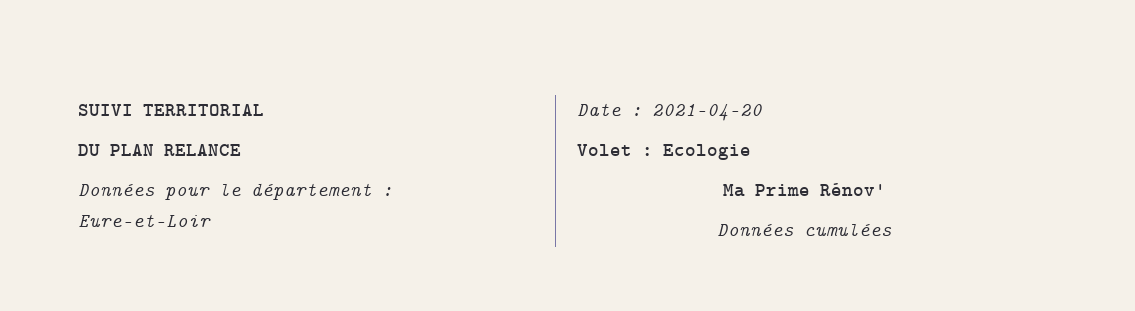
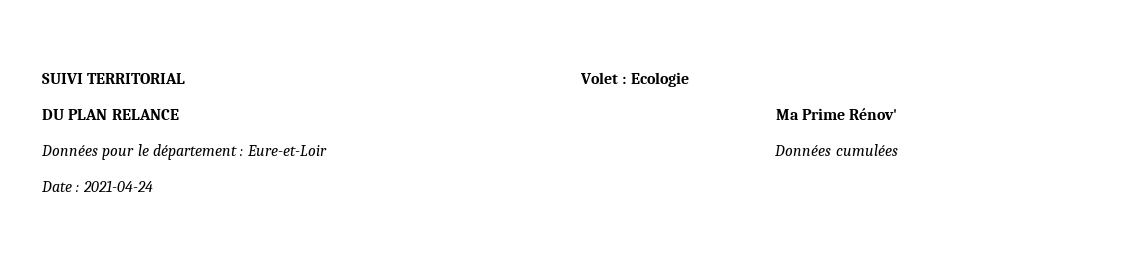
[652,104,762,122] 2021-04-20 -> [82,180,153,192] 2021-04-24

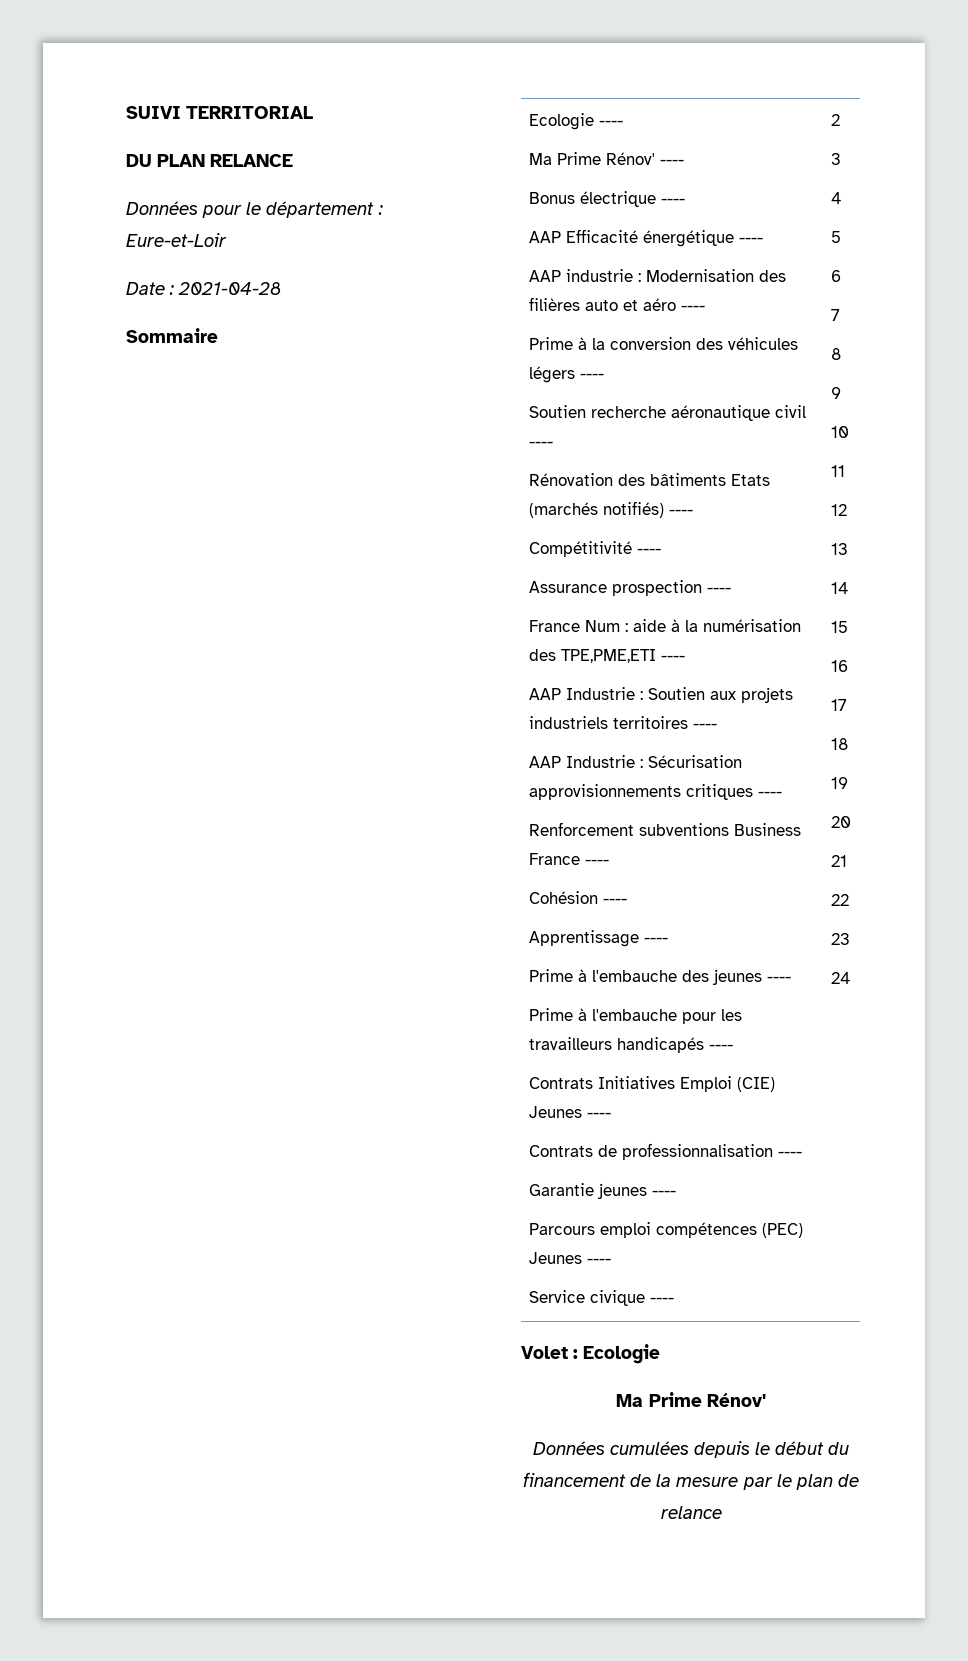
[82,180,153,192] 2021-04-24 -> [178,282,283,295] [126,328,218,343] [528,113,623,130] [528,152,684,165] [528,191,685,207] [528,229,763,247] [528,269,786,282] [528,297,705,311] [528,337,798,350] [528,366,604,383] [528,405,806,421] [528,441,553,447] [528,473,770,486] [528,501,693,518] [528,541,661,557] [528,580,731,596] [528,619,801,632] [528,649,685,663] [528,687,793,703] [528,716,717,729] [528,755,742,768] [528,784,782,800] [528,822,801,836] [528,853,609,865] [528,891,627,904] [528,930,668,947] [528,969,791,985] [528,1008,742,1024] [528,1037,733,1053] [528,1076,775,1092] [528,1106,611,1118] [528,1143,802,1160] [528,1183,676,1199] [528,1222,803,1238] [528,1252,611,1264] [528,1290,674,1306] [830,114,840,126] [830,153,841,165] [830,192,841,204] [830,231,841,243] [830,270,841,282] [830,309,840,321] [830,348,841,360] [830,387,841,399] [830,426,849,438] [830,465,845,477] [830,504,847,516] [830,543,848,555] [830,582,848,594] [830,621,848,633] [830,660,848,672] [830,699,847,711] [830,738,848,750] [830,777,848,789] [830,816,851,828] [830,855,847,867] [830,894,849,906] [830,933,850,945] [830,972,850,984] 2021-04-28 // Sommaire // Ecologie ---- // Ma Prime Rénov' ---- // Bonus électrique ---- // AAP Efficacité énergétique ---- // AAP industrie : Modernisation des filières auto et aéro ---- // Prime à la conversion des véhicules légers ---- // Soutien recherche aéronautique civil ---- // Rénovation des bâtiments Etats (marchés notifiés) ---- // Compétitivité ---- // Assurance prospection ---- // France Num : aide à la numérisation des TPE,PME,ETI ---- // AAP Industrie : Soutien aux projets industriels territoires ---- // AAP Industrie : Sécurisation approvisionnements critiques ---- // Renforcement subventions Business France ---- // Cohésion ---- // Apprentissage ---- // Prime à l'embauche des jeunes ---- // Prime à l'embauche pour les travailleurs handicapés ---- // Contrats Initiatives Emploi (CIE) Jeunes ---- // Contrats de professionnalisation ---- // Garantie jeunes ---- // Parcours emploi compétences (PEC) Jeunes ---- // Service civique ---- | 2 // 3 // 4 // 5 // 6 // 7 // 8 // 9 // 10 // 11 // 12 // 13 // 14 // 15 // 16 // 17 // 18 // 19 // 20 // 21 // 22 // 23 // 24
(898, 150) none -> [693,1441,850,1458] [523,1472,859,1490] [660,1506,722,1519] depuis le début du financement de la mesure par le plan de relance

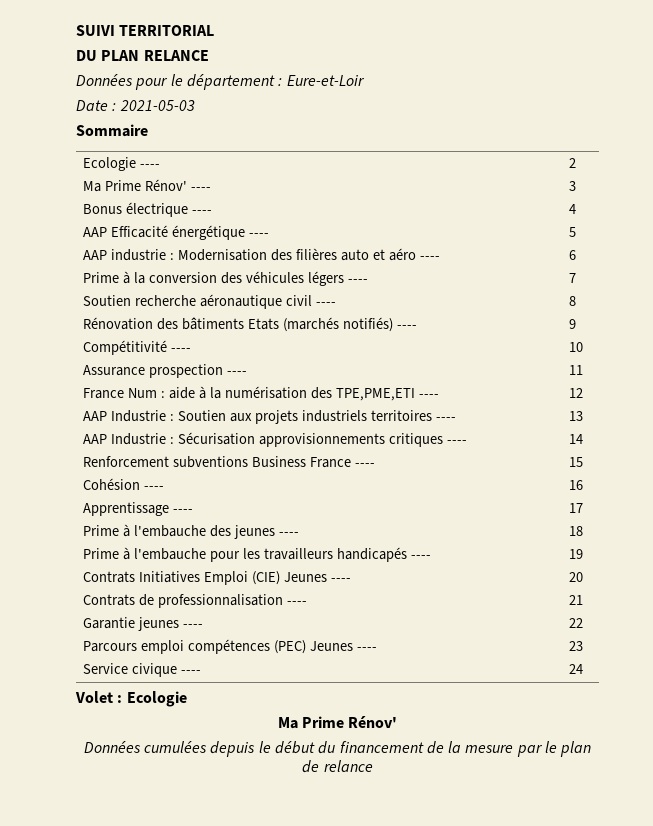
[178,282,283,295] 2021-04-28 -> [119,100,195,111] 2021-05-03

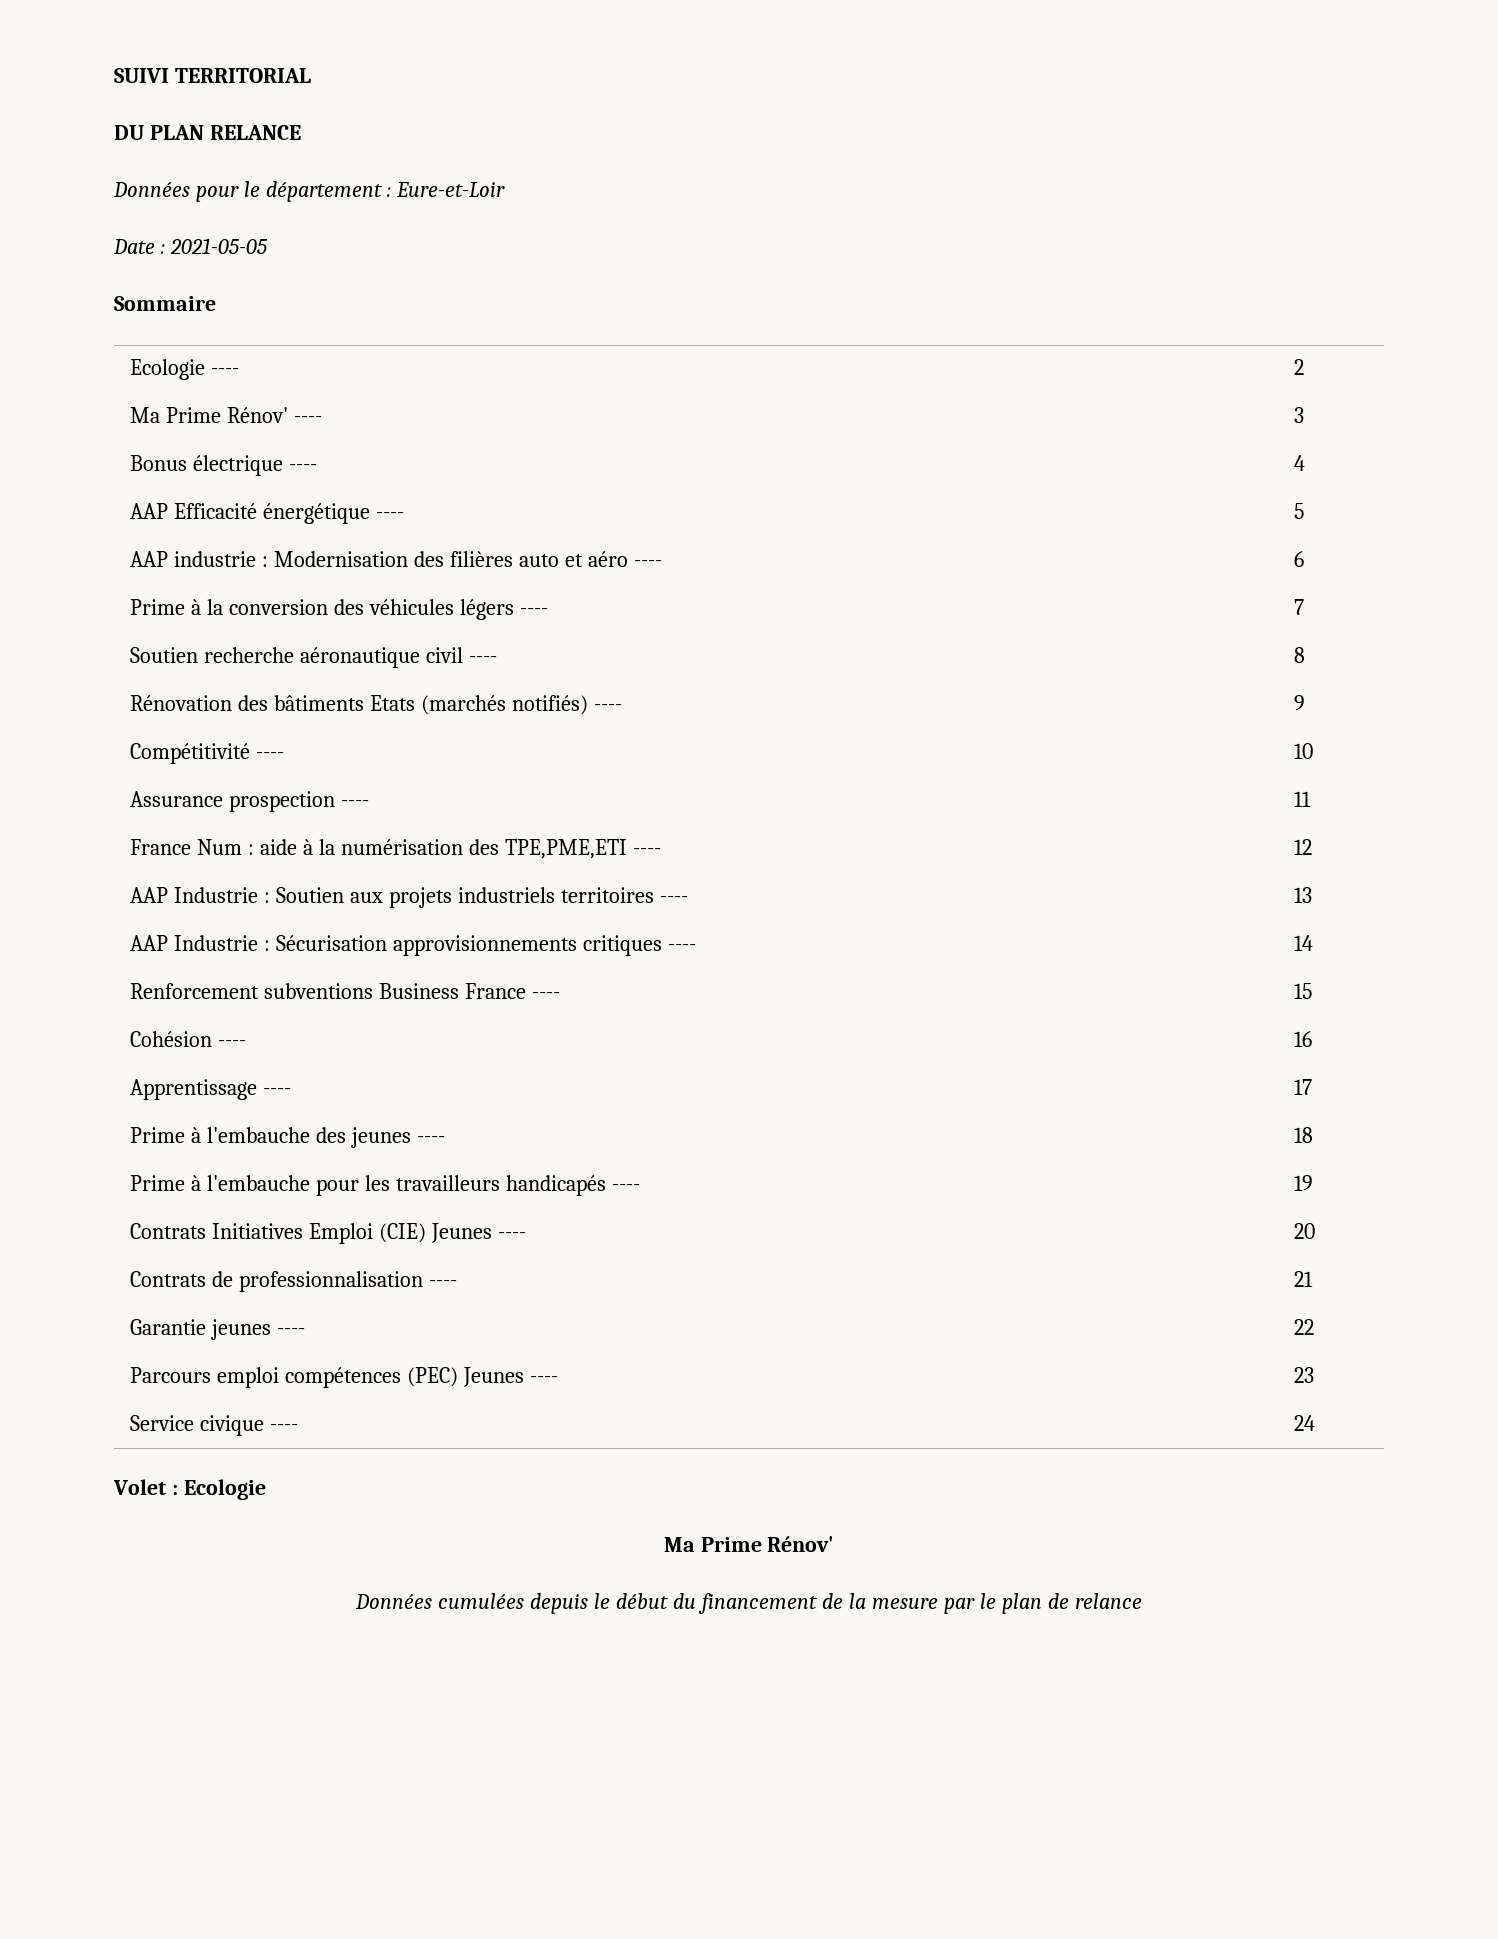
[119,100,195,111] 2021-05-03 -> [169,238,268,254] 2021-05-05

